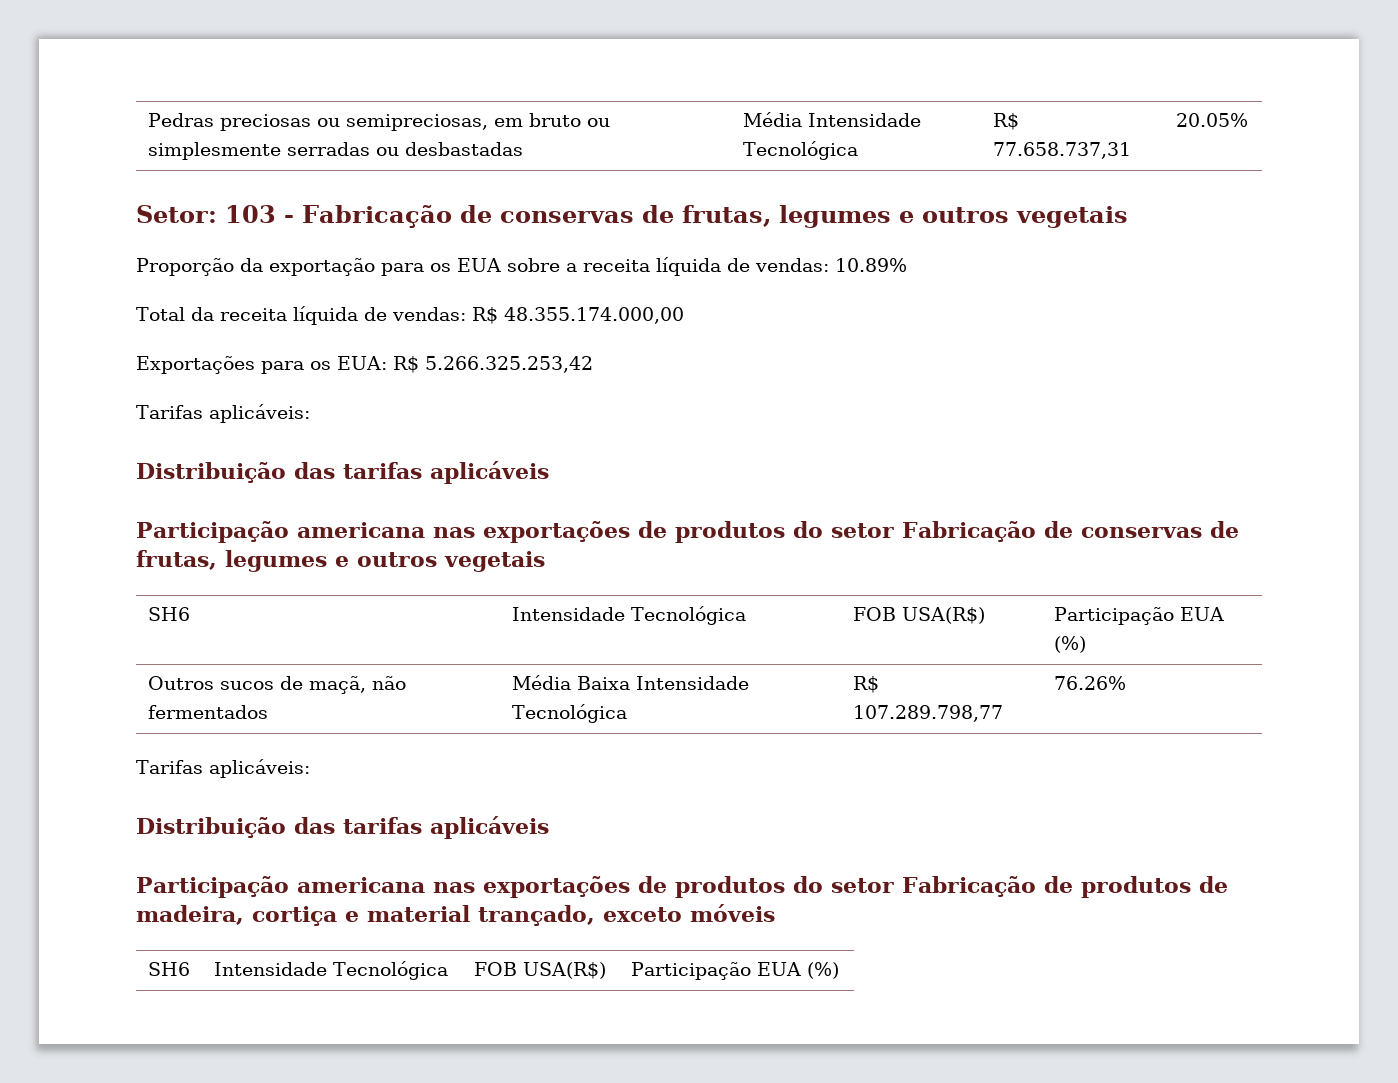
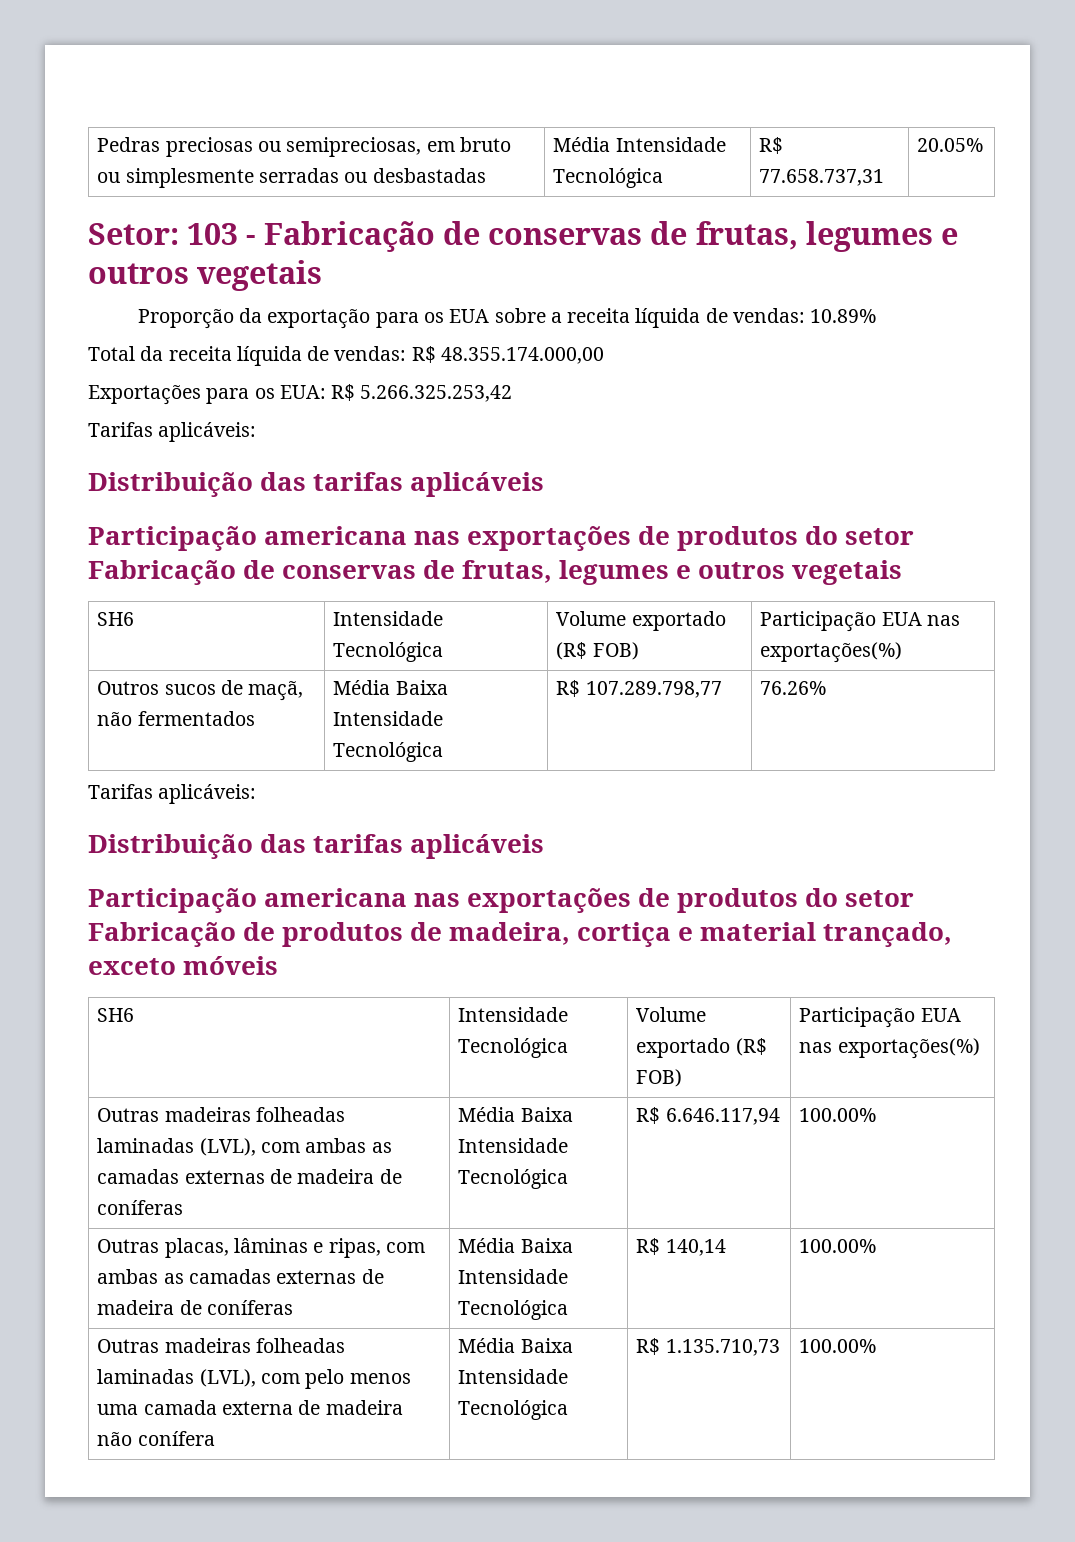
[852,607,985,624] [1053,607,1224,625] [1053,636,1086,653] FOB USA(R$) | Participação EUA (%) -> [556,611,726,631] [556,642,639,660] [760,611,961,632] [760,642,903,663] Volume exportado (R$ FOB) | Participação EUA nas exportações(%)
[473,962,606,979] [630,962,839,980] FOB USA(R$) | Participação EUA (%) -> [636,1007,707,1022] [636,1038,767,1058] [636,1069,683,1087] [799,1007,961,1028] [799,1038,980,1059] [97,1107,346,1122] [97,1138,392,1156] [97,1169,402,1184] [97,1200,184,1215] [458,1107,573,1122] [458,1138,569,1153] [458,1169,569,1189] [636,1107,780,1125] [799,1108,877,1122] [97,1238,425,1258] [97,1269,384,1284] [97,1300,294,1315] [458,1238,573,1253] [458,1269,569,1284] [458,1300,569,1320] [636,1238,726,1256] [799,1239,877,1253] [97,1338,346,1353] [97,1369,411,1389] [97,1400,403,1415] [97,1431,215,1446] [458,1338,573,1353] [458,1369,569,1384] [458,1400,569,1420] [636,1338,780,1356] [799,1339,877,1353] Volume exportado (R$ FOB) | Participação EUA nas exportações(%) // Outras madeiras folheadas laminadas (LVL), com ambas as camadas externas de madeira de coníferas | Média Baixa Intensidade Tecnológica | R$ 6.646.117,94 | 100.00% // Outras placas, lâminas e ripas, com ambas as camadas externas de madeira de coníferas | Média Baixa Intensidade Tecnológica | R$ 140,14 | 100.00% // Outras madeiras folheadas laminadas (LVL), com pelo menos uma camada externa de madeira não conífera | Média Baixa Intensidade Tecnológica | R$ 1.135.710,73 | 100.00%

